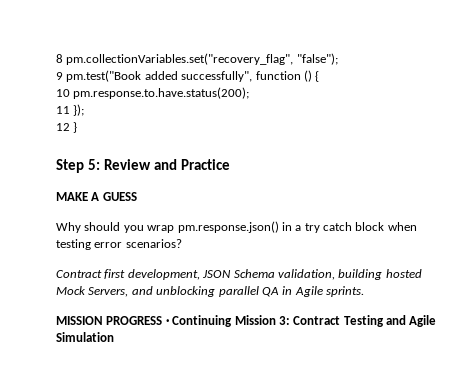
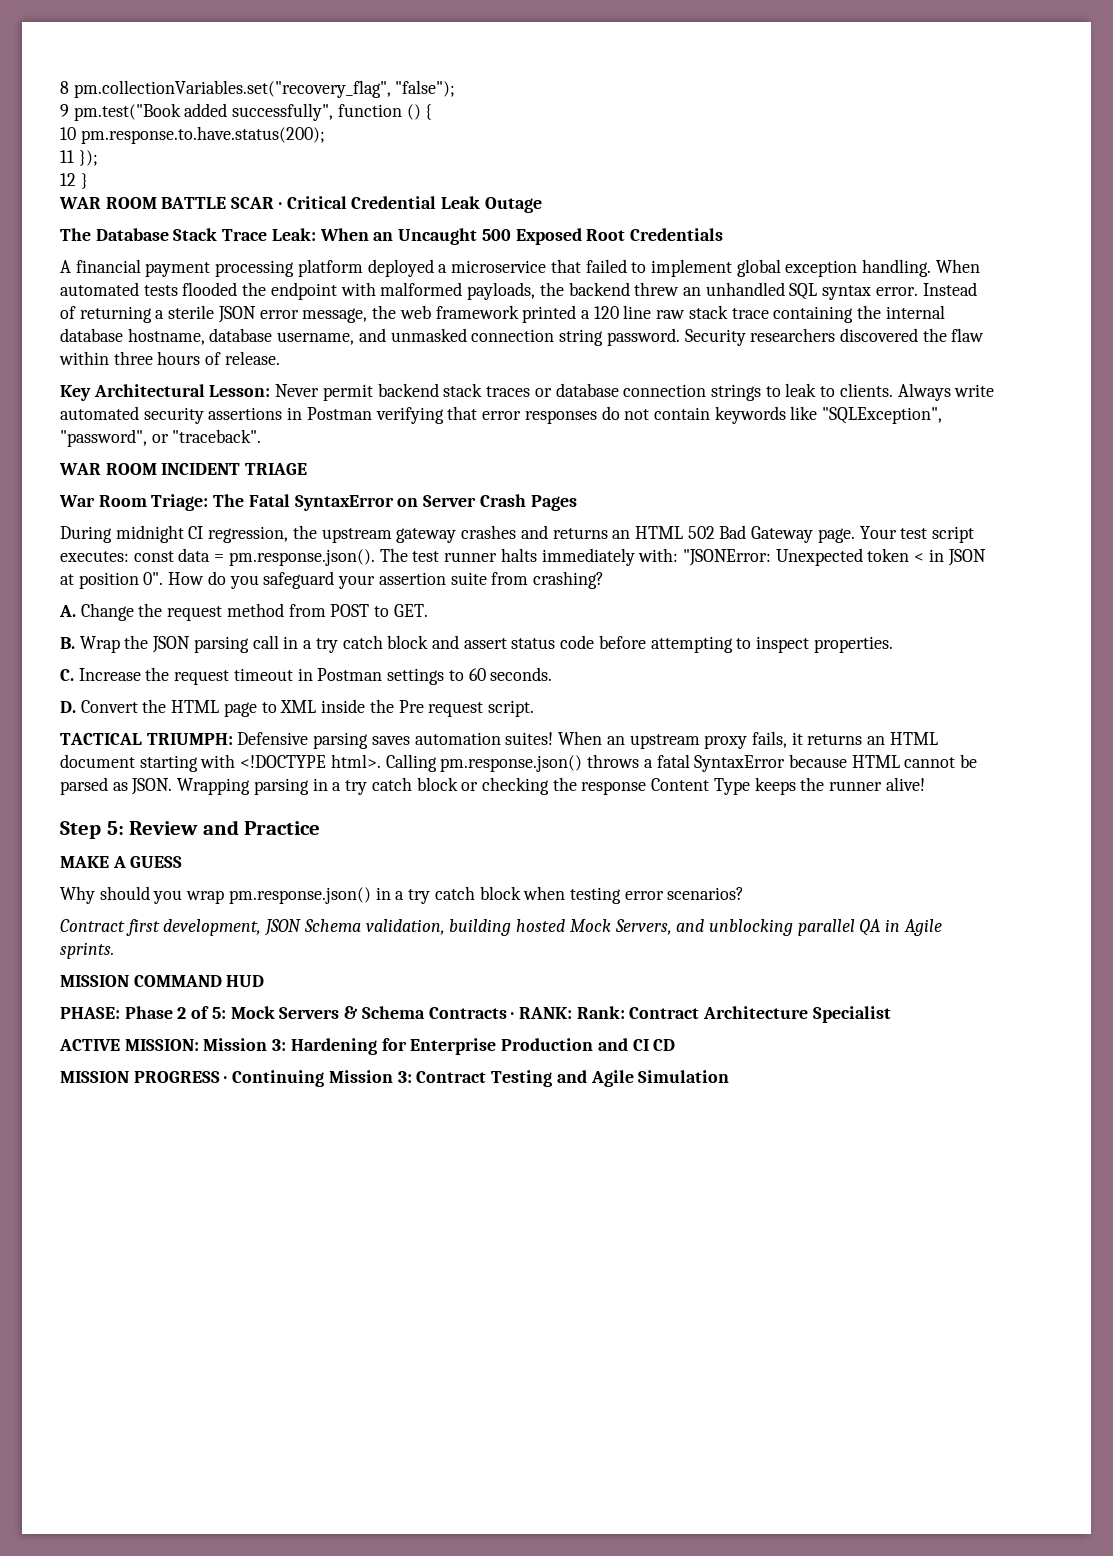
(78, 127) none -> [59,196,542,213] [60,228,723,245] [60,259,980,277] [60,282,977,300] [60,305,945,323] [60,328,985,346] [59,351,280,365] [60,383,995,401] [60,406,943,424] [60,429,262,447] [59,463,308,475] [59,494,577,511] [60,525,975,543] [60,548,986,566] [60,571,604,589] [59,603,428,621] [60,635,893,653] [60,667,553,685] [60,699,534,717] [60,731,938,749] [60,754,978,772] [60,777,925,795] // WAR ROOM BATTLE SCAR · Critical Credential Leak Outage // The Database Stack Trace Leak: When an Uncaught 500 Exposed Root Credentials // A financial payment processing platform deployed a microservice that failed to implement global exception handling. When automated tests flooded the endpoint with malformed payloads, the backend threw an unhandled SQL syntax error. Instead of returning a sterile JSON error message, the web framework printed a 120 line raw stack trace containing the internal database hostname, database username, and unmasked connection string password. Security researchers discovered the flaw within three hours of release. // Key Architectural Lesson: Never permit backend stack traces or database connection strings to leak to clients. Always write automated security assertions in Postman verifying that error responses do not contain keywords like "SQLException", "password", or "traceback". // WAR ROOM INCIDENT TRIAGE // War Room Triage: The Fatal SyntaxError on Server Crash Pages // During midnight CI regression, the upstream gateway crashes and returns an HTML 502 Bad Gateway page. Your test script executes: const data = pm.response.json(). The test runner halts immediately with: "JSONError: Unexpected token < in JSON at position 0". How do you safeguard your assertion suite from crashing? // A. Change the request method from POST to GET. // B. Wrap the JSON parsing call in a try catch block and assert status code before attempting to inspect properties. // C. Increase the request timeout in Postman settings to 60 seconds. // D. Convert the HTML page to XML inside the Pre request script. // TACTICAL TRIUMPH: Defensive parsing saves automation suites! When an upstream proxy fails, it returns an HTML document starting with <!DOCTYPE html>. Calling pm.response.json() throws a fatal SyntaxError because HTML cannot be parsed as JSON. Wrapping parsing in a try catch block or checking the response Content Type keeps the runner alive!
(364, 291) none -> [60,975,265,987] [60,1006,891,1023] [59,1038,676,1055] // MISSION COMMAND HUD // PHASE: Phase 2 of 5: Mock Servers & Schema Contracts · RANK: Rank: Contract Architecture Specialist // ACTIVE MISSION: Mission 3: Hardening for Enterprise Production and CI CD

